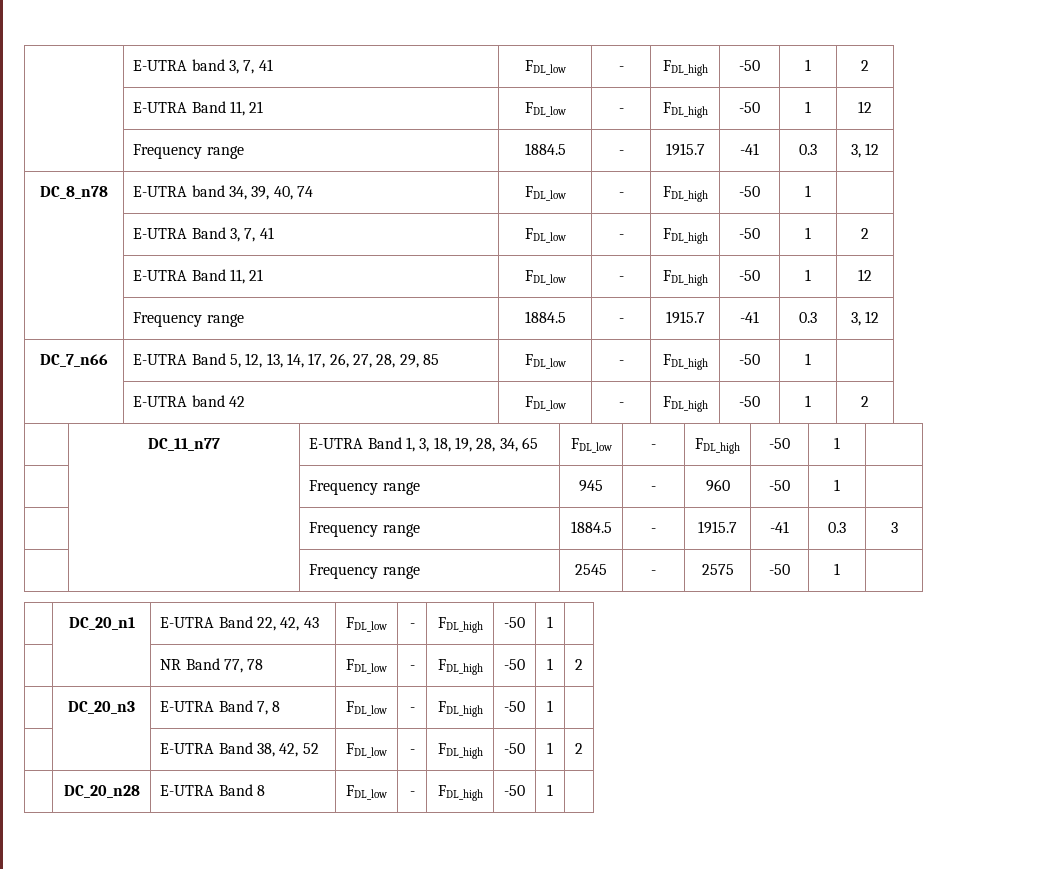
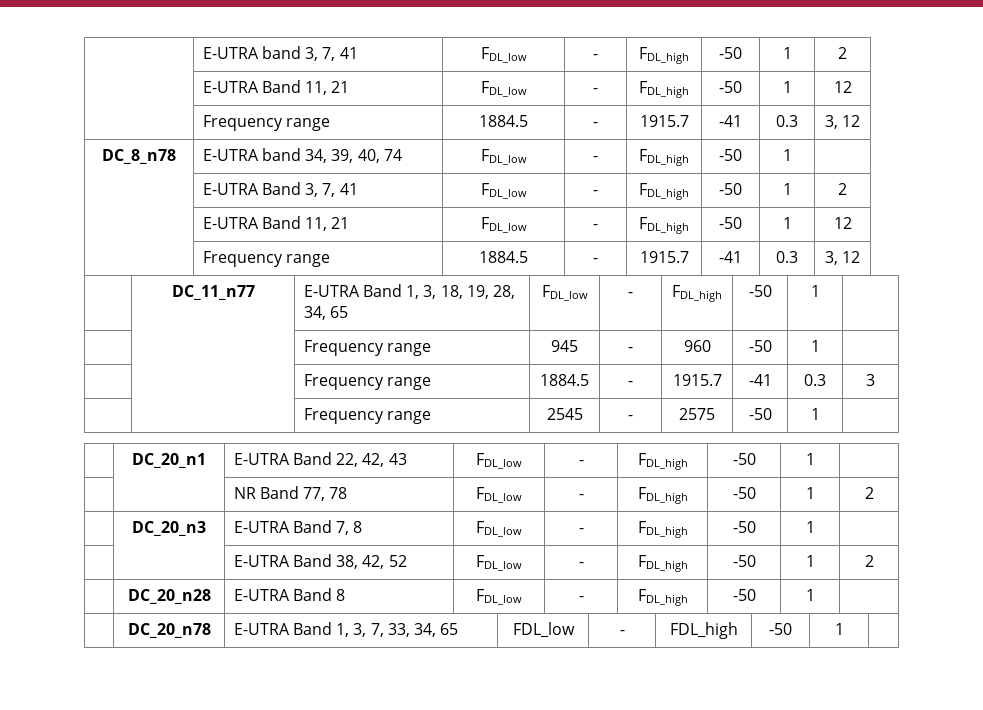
[40,354,108,367] [133,353,439,368] [524,354,566,369] [618,360,624,365] [662,354,708,370] [739,354,760,365] [805,353,811,365] [133,395,245,407] [524,396,566,411] [618,402,624,407] [662,396,708,412] [739,396,760,407] [805,395,811,407] [861,396,869,407] // DC_7_n66 | E-UTRA Band 5, 12, 13, 14, 17, 26, 27, 28, 29, 85 | FDL_low | - | FDL_high | -50 | 1 | // | E-UTRA band 42 | FDL_low | - | FDL_high | -50 | 1 | 2 -> (861, 257) none
(553, 790) none -> [127,623,211,638] [233,622,459,637] [512,622,575,638] [619,630,625,635] [669,622,738,639] [768,623,792,635] [834,623,844,635] // | DC_20_n78 | E-UTRA Band 1, 3, 7, 33, 34, 65 | FDL_low | - | FDL_high | -50 | 1 |

